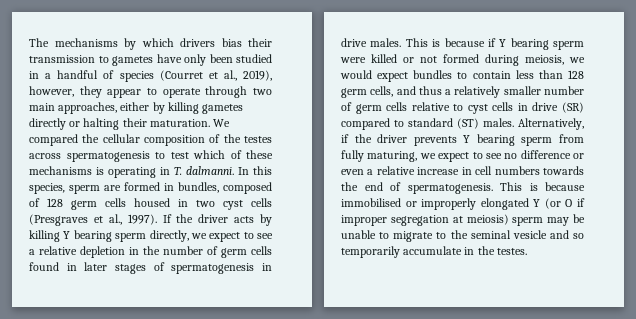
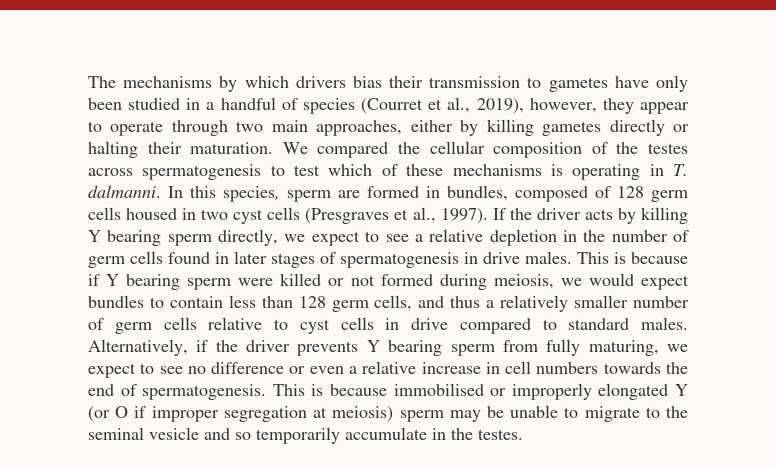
[562,102,584,113] (SR) -> (448, 324) none
[457,118,479,129] (ST) -> (630, 324) none

